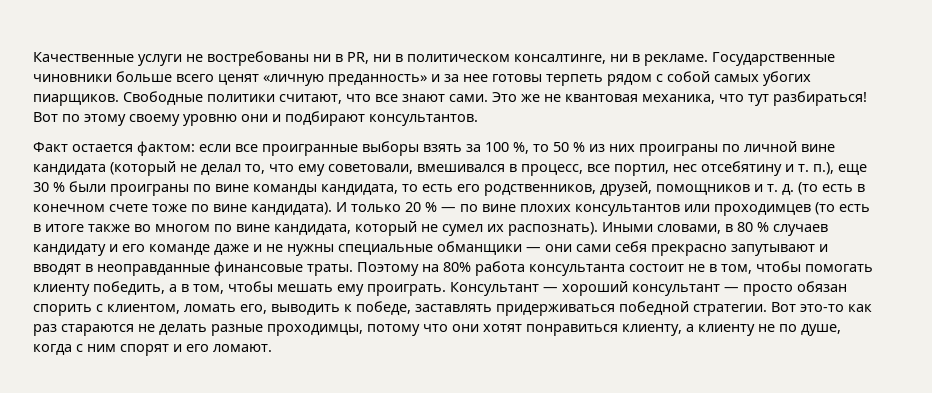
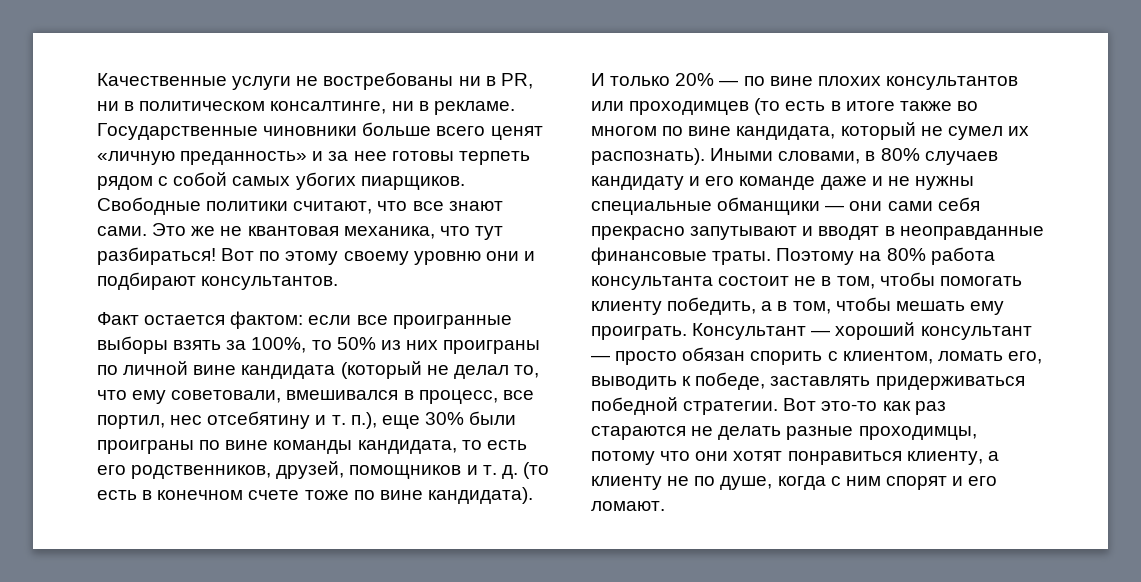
[485,142,585,154] 100 %, то 50 % -> [251,337,376,353] 100%, то 50%
[33,182,65,192] 30 % -> [424,412,464,425] 30%
[405,202,437,212] 20 % -> [675,73,715,86] 20%
[737,222,769,232] 80 % -> [880,148,920,161] 80%

